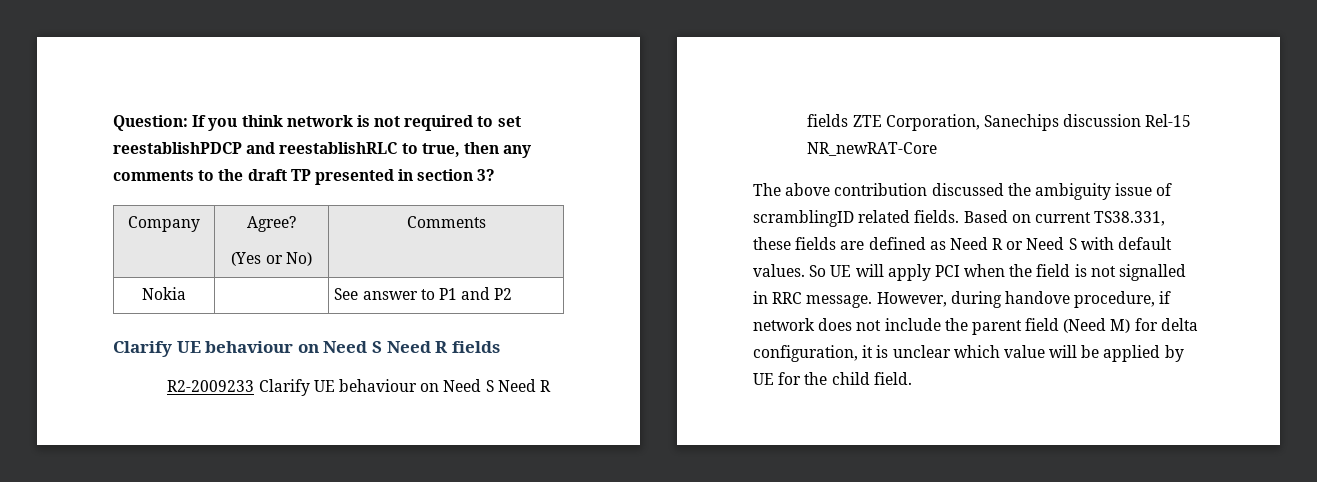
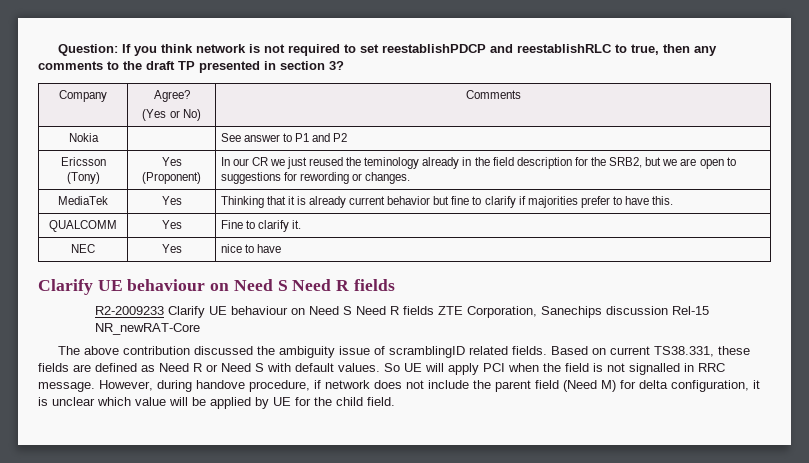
(513, 294) none -> [60,157,106,166] [66,172,100,184] [161,157,182,166] [142,172,201,184] [220,157,736,169] [220,172,410,184] [58,196,108,205] [161,196,182,205] [220,196,674,208] [49,220,117,232] [161,220,182,229] [220,220,301,232] [71,244,95,253] [161,244,182,253] [220,244,281,253] // Ericsson (Tony) | Yes (Proponent) | In our CR we just reused the teminology already in the field description for the SRB2, but we are open to suggestions for rewording or changes. // MediaTek | Yes | Thinking that it is already current behavior but fine to clarify if majorities prefer to have this. // QUALCOMM | Yes | Fine to clarify it. // NEC | Yes | nice to have

